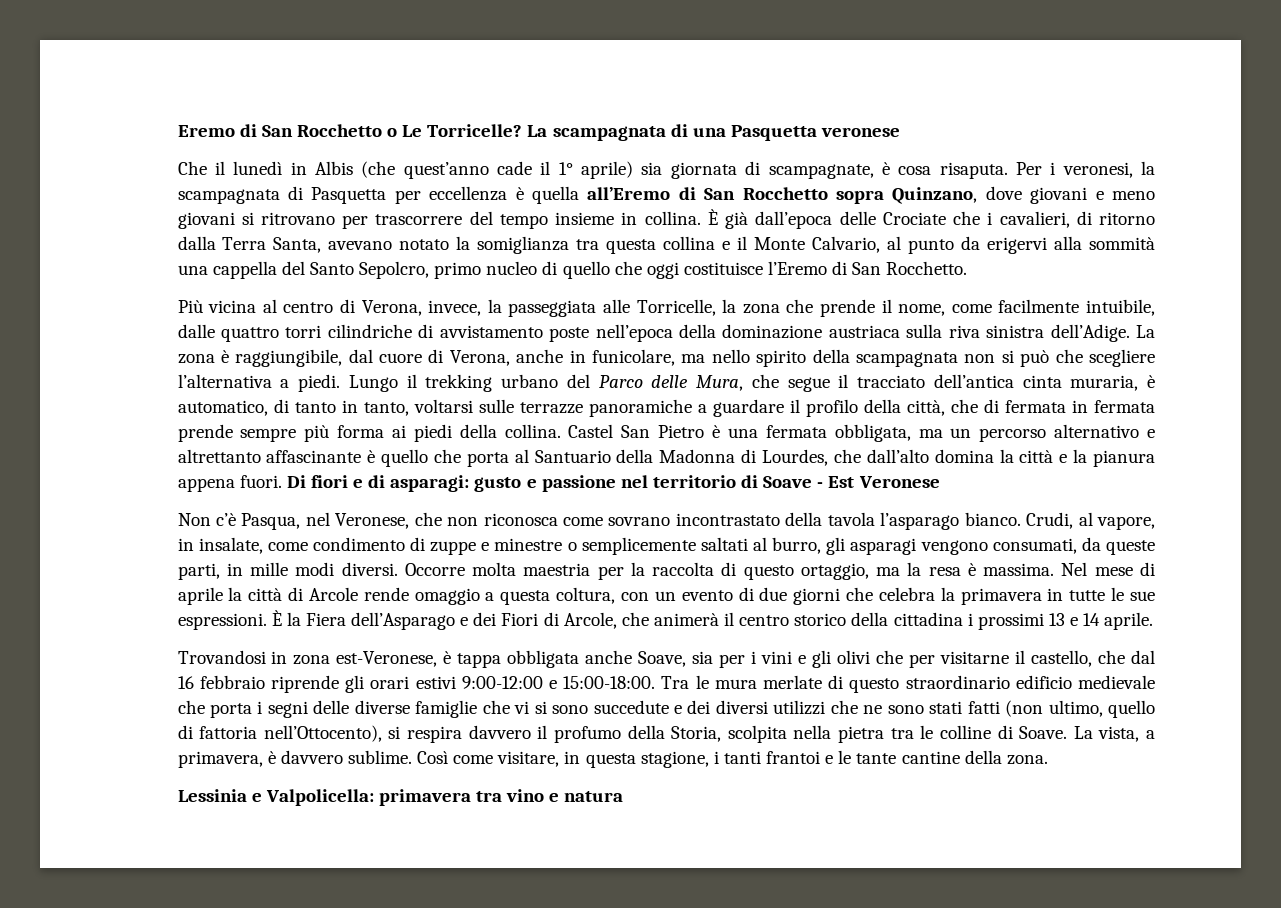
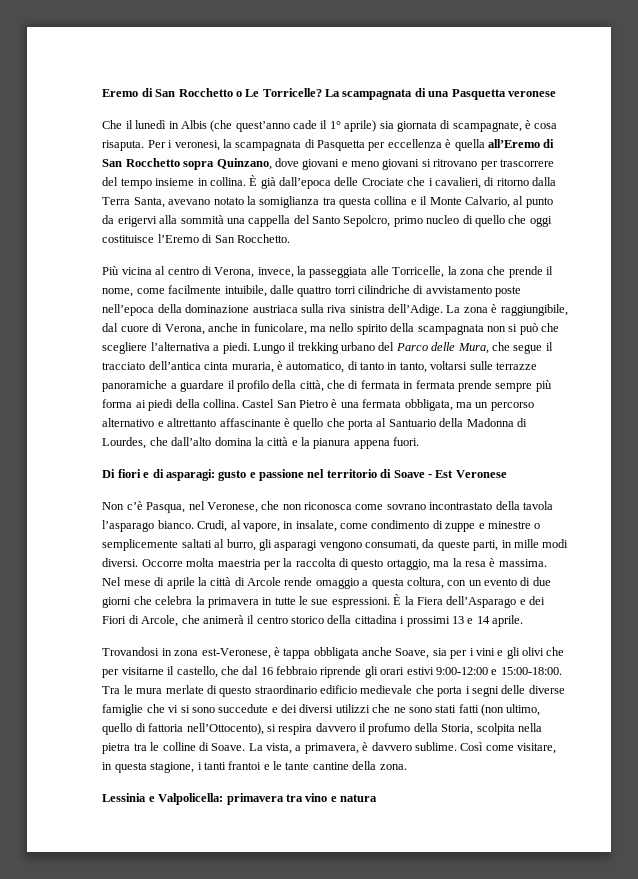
(282, 481) none -> (420, 441) //

